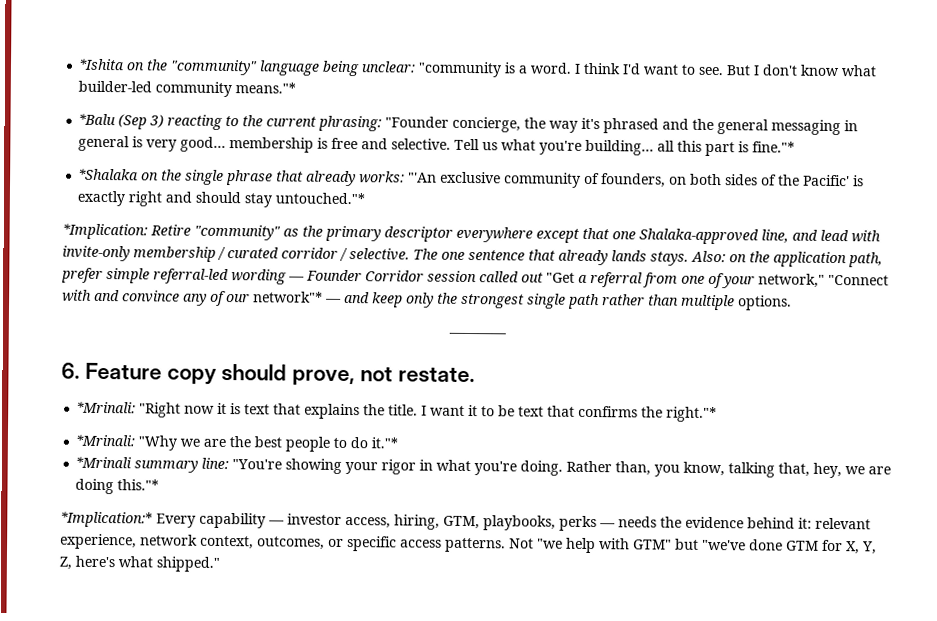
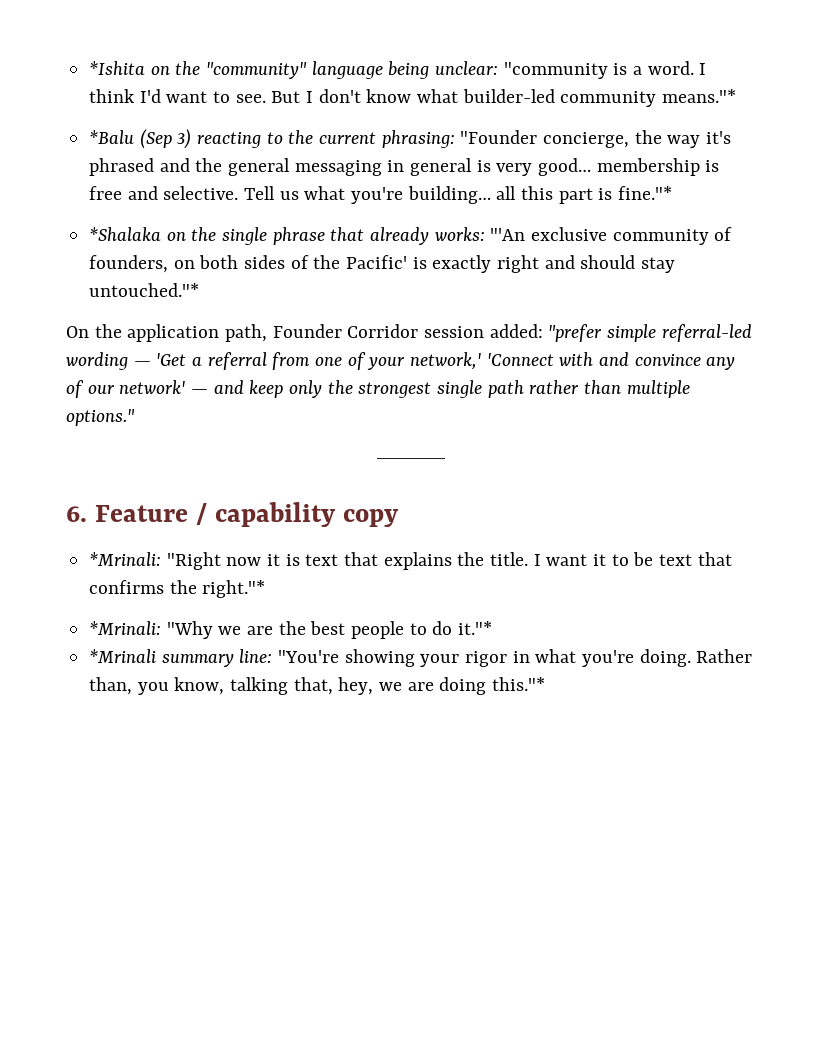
[62,223,881,245] [62,245,883,268] [61,267,575,285] *Implication: Retire "community" as the primary descriptor everywhere except that one Shalaka-approved line, and lead with invite-only membership / curated corridor / selective. The one sentence that already lands stays. Also: on the application path, prefer simple referral-led wording — Founder Corridor session called out "Get -> [66,324,752,342] [66,352,187,370] On the application path, Founder Corridor session added: "prefer simple referral-led wording — 'Get
[758,273,889,288] network," "Connect -> [410,352,554,370] network,' 'Connect
[253,291,323,303] network"* -> [119,380,186,394] network'
[738,295,792,311] options. -> [66,409,135,426] options."
(162, 371) none -> [195,502,336,527] / capability
[221,363,475,387] should prove, not restate. -> (399, 518) none
[60,511,871,532] [60,533,877,555] [59,555,220,572] // *Implication:* Every capability — investor access, hiring, GTM, playbooks, perks — needs the evidence behind it: relevant experience, network context, outcomes, or specific access patterns. Not "we help with GTM" but "we've done GTM for X, Y, Z, here's what shipped." -> (546, 684) none

